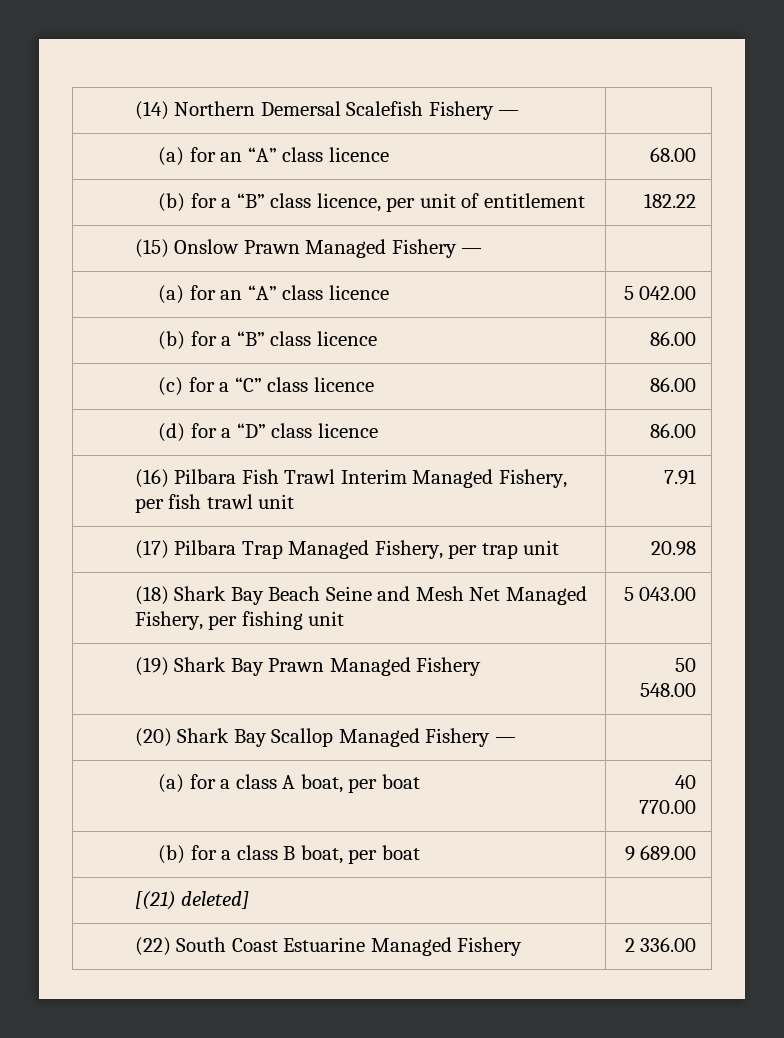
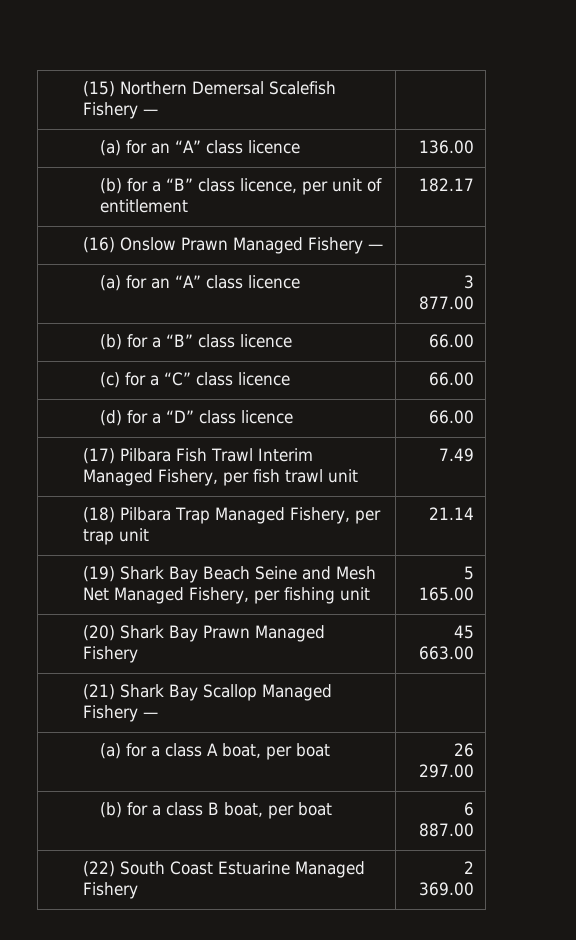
[134,101,169,120] (14) -> [82,81,115,97] (15)
[650,147,697,162] 68.00 -> [418,140,474,154] 136.00
[644,193,697,208] [134,239,169,258] 182.22 // (15) -> [418,178,474,192] [82,237,115,253] 182.17 // (16)
[623,286,697,300] 5 042.00 -> [463,275,474,289] [418,296,474,310] 3 877.00
[650,331,697,346] 86.00 -> [428,334,474,348] 66.00
[650,377,697,392] 86.00 -> [428,372,474,386] 66.00
[650,423,697,438] [134,469,169,488] 86.00 // (16) -> [428,410,474,424] [82,448,115,464] 66.00 // (17)
[664,469,697,485] [134,540,169,559] 7.91 // (17) -> [438,448,474,462] [82,507,115,523] 7.49 // (18)
[651,541,697,556] [134,586,169,605] 20.98 // (18) -> [428,507,474,520] [82,566,115,582] 21.14 // (19)
[639,587,697,601] [134,657,169,676] 043.00 // (19) -> [418,587,474,601] [82,625,115,641] 165.00 // (20)
[675,658,697,672] [640,683,697,697] [134,728,172,747] 50 548.00 // (20) -> [453,625,474,639] [418,646,474,660] [82,684,115,700] 45 663.00 // (21)
[675,775,697,789] [639,800,697,814] 40 770.00 -> [453,743,474,757] [418,764,474,778] 26 297.00
[624,845,697,861] [134,891,250,910] 9 689.00 // [(21) deleted] | -> [463,802,474,816] [418,823,474,837] 6 887.00
[640,937,697,952] 336.00 -> [418,882,474,896] 369.00

